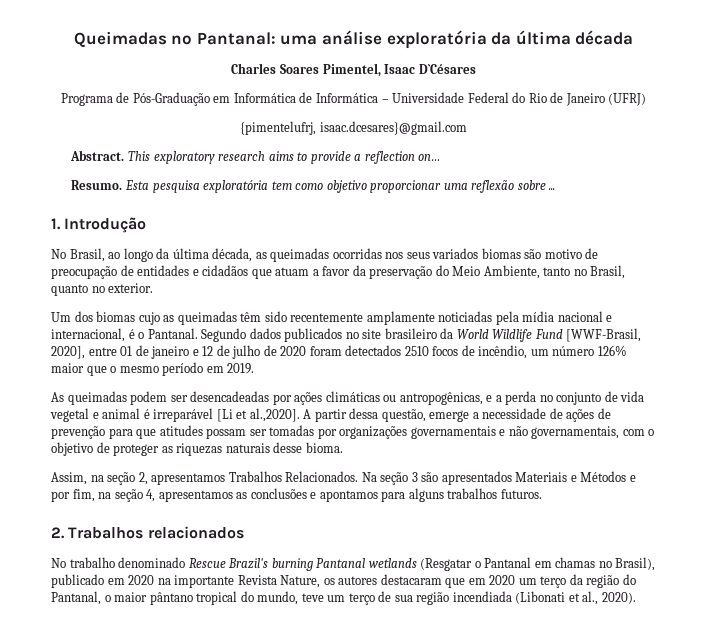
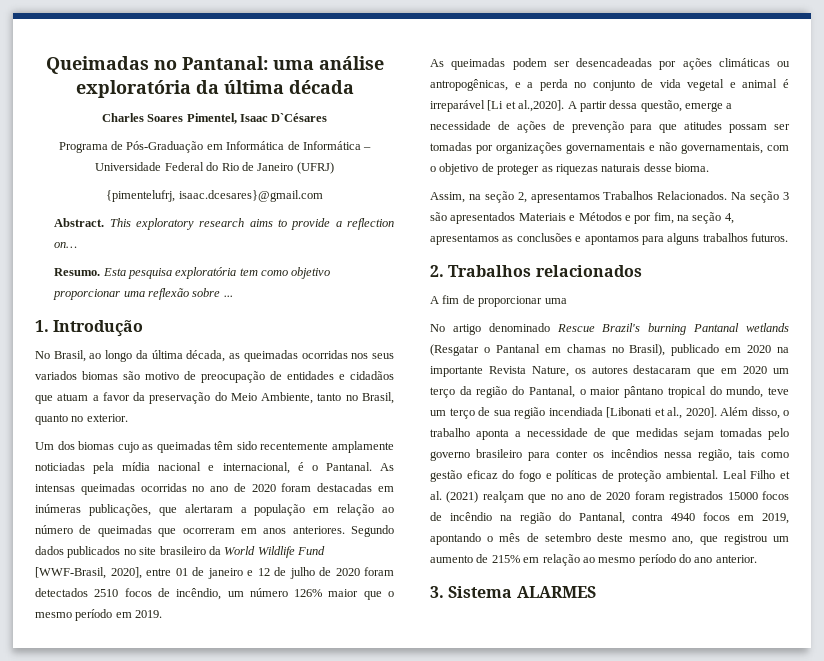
(198, 333) none -> [379,463,394,471] [35,483,394,495] [35,504,394,516] [35,525,345,537] As intensas queimadas ocorridas no ano de 2020 foram destacadas em inúmeras publicações, que alertaram a população em relação ao número de queimadas que ocorreram em anos anteriores.
[51,557,115,568] // No trabalho -> [430,295,567,307] [430,324,481,335] // A fim de proporcionar uma // No artigo
[515,591,566,604] (Libonati -> [606,407,652,418] [Libonati
[601,592,636,604] 2020). -> [685,407,789,419] [430,428,789,440] [430,449,789,461] [430,470,790,482] [430,491,789,503] [430,512,789,524] [430,533,789,545] [430,554,757,566] [430,586,596,598] 2020]. Além disso, o trabalho aponta a necessidade de que medidas sejam tomadas pelo governo brasileiro para conter os incêndios nessa região, tais como gestão eficaz do fogo e políticas de proteção ambiental. Leal Filho et al. (2021) realçam que no ano de 2020 foram registrados 15000 focos de incêndio na região do Pantanal, contra 4940 focos em 2019, apontando o mês de setembro deste mesmo ano, que registrou um aumento de 215% em relação ao mesmo período do ano anterior. // 3. Sistema ALARMES

